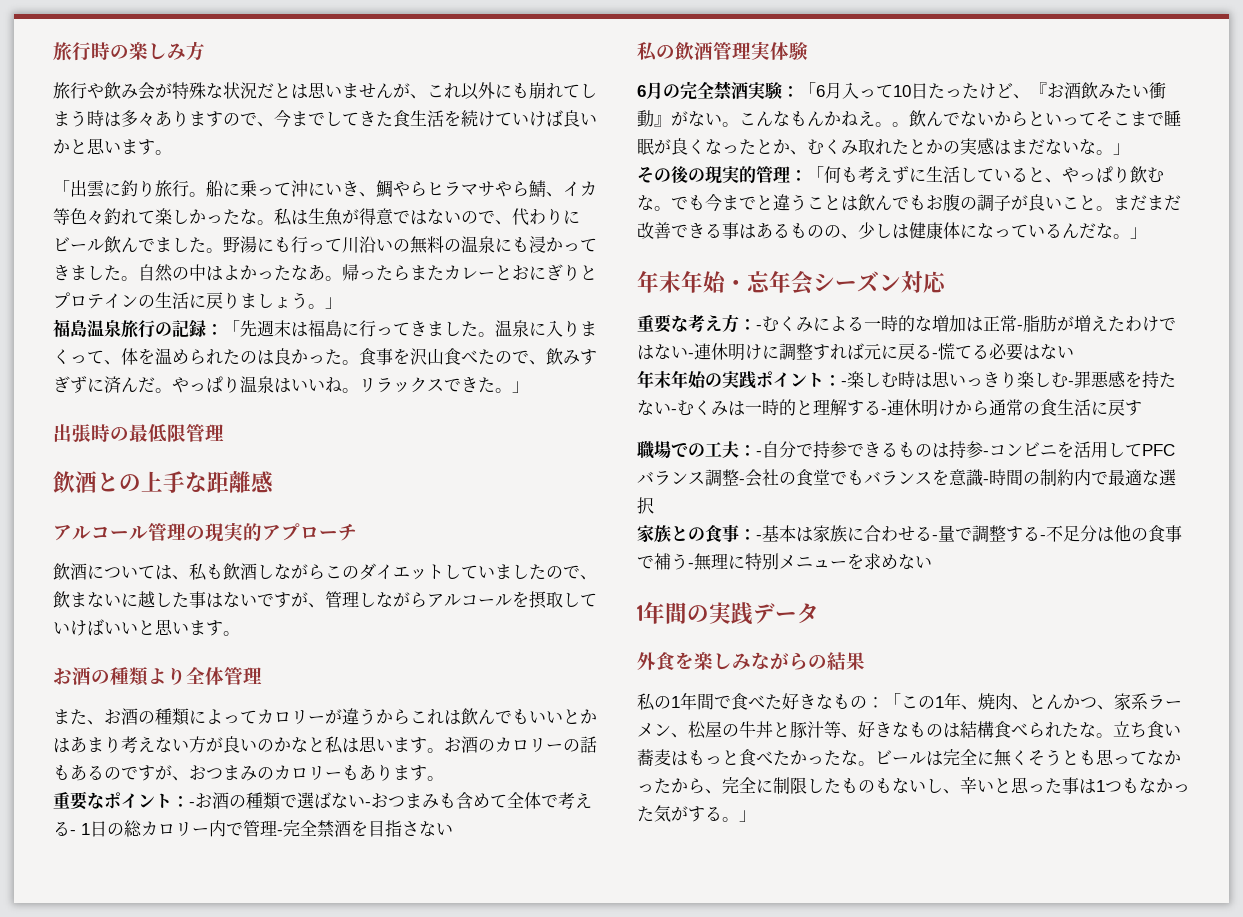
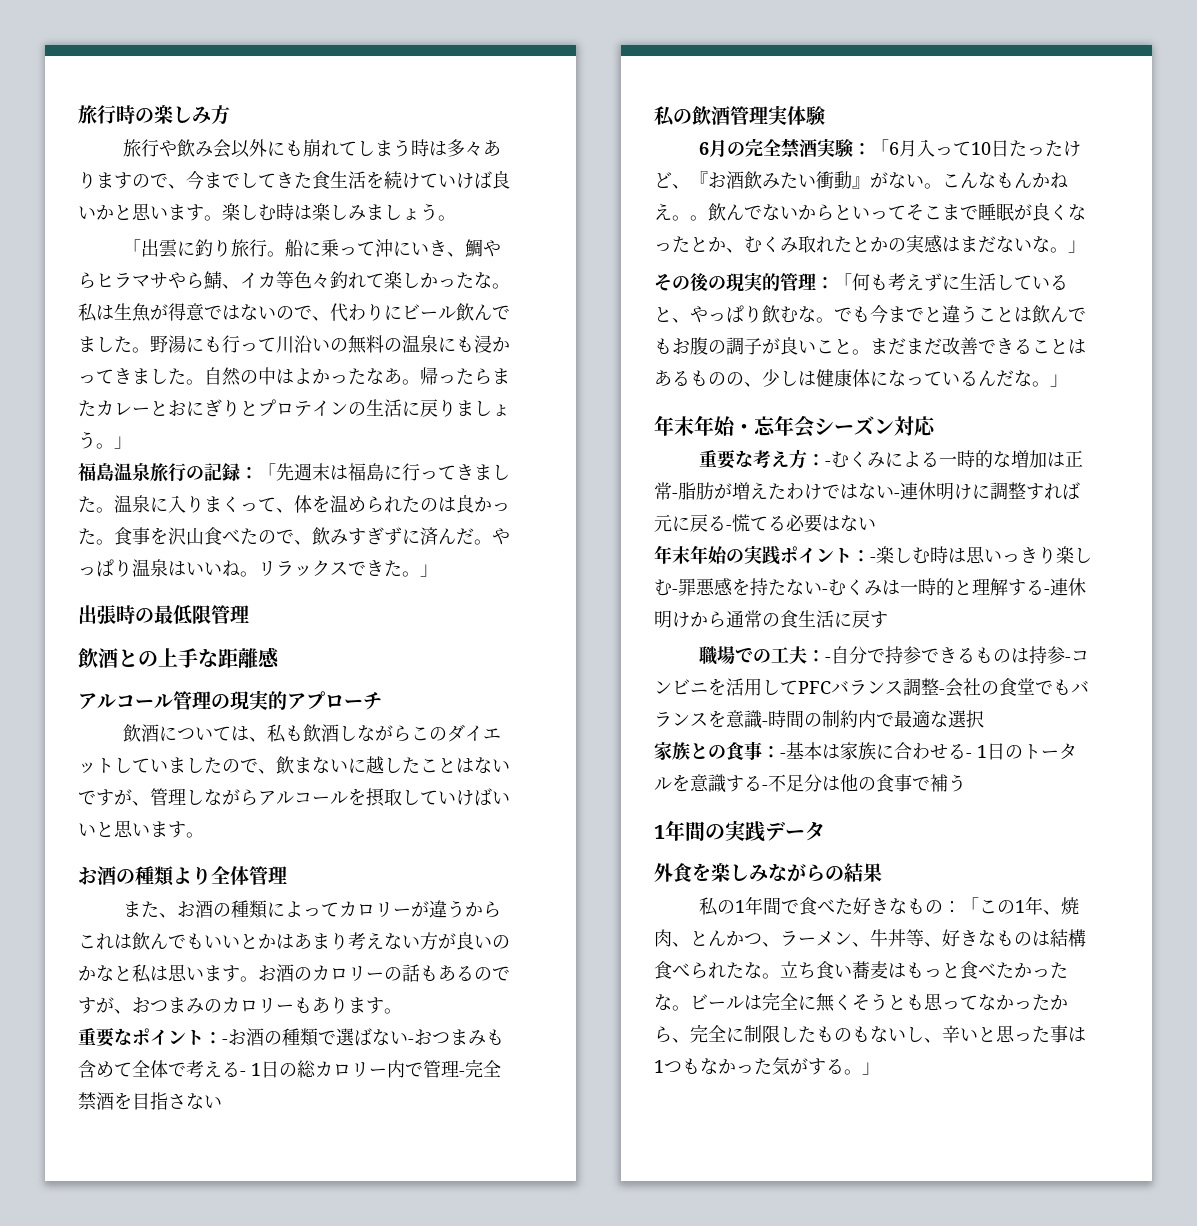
[155,82,461,100] が特殊な状況だとは思いませんが、これ -> (232, 148) none
(172, 152) none -> [222,203,456,221] 楽しむ時は楽しみましょう。
[189,591,206,608] 事 -> [420,758,456,773] こと
[722,222,739,239] 事 -> [1032,339,1068,354] こと
[938,525,1006,542] 量で調整 -> [977,743,1077,760] [654,774,726,793] 1日のトータルを意識
[688,553,932,571] -無理に特別メニューを求めない -> (966, 783) none
[1114,693,1148,711] 家系 -> (780, 944) none
[688,721,824,739] 松屋の牛丼と豚汁 -> [870,929,906,947] 牛丼

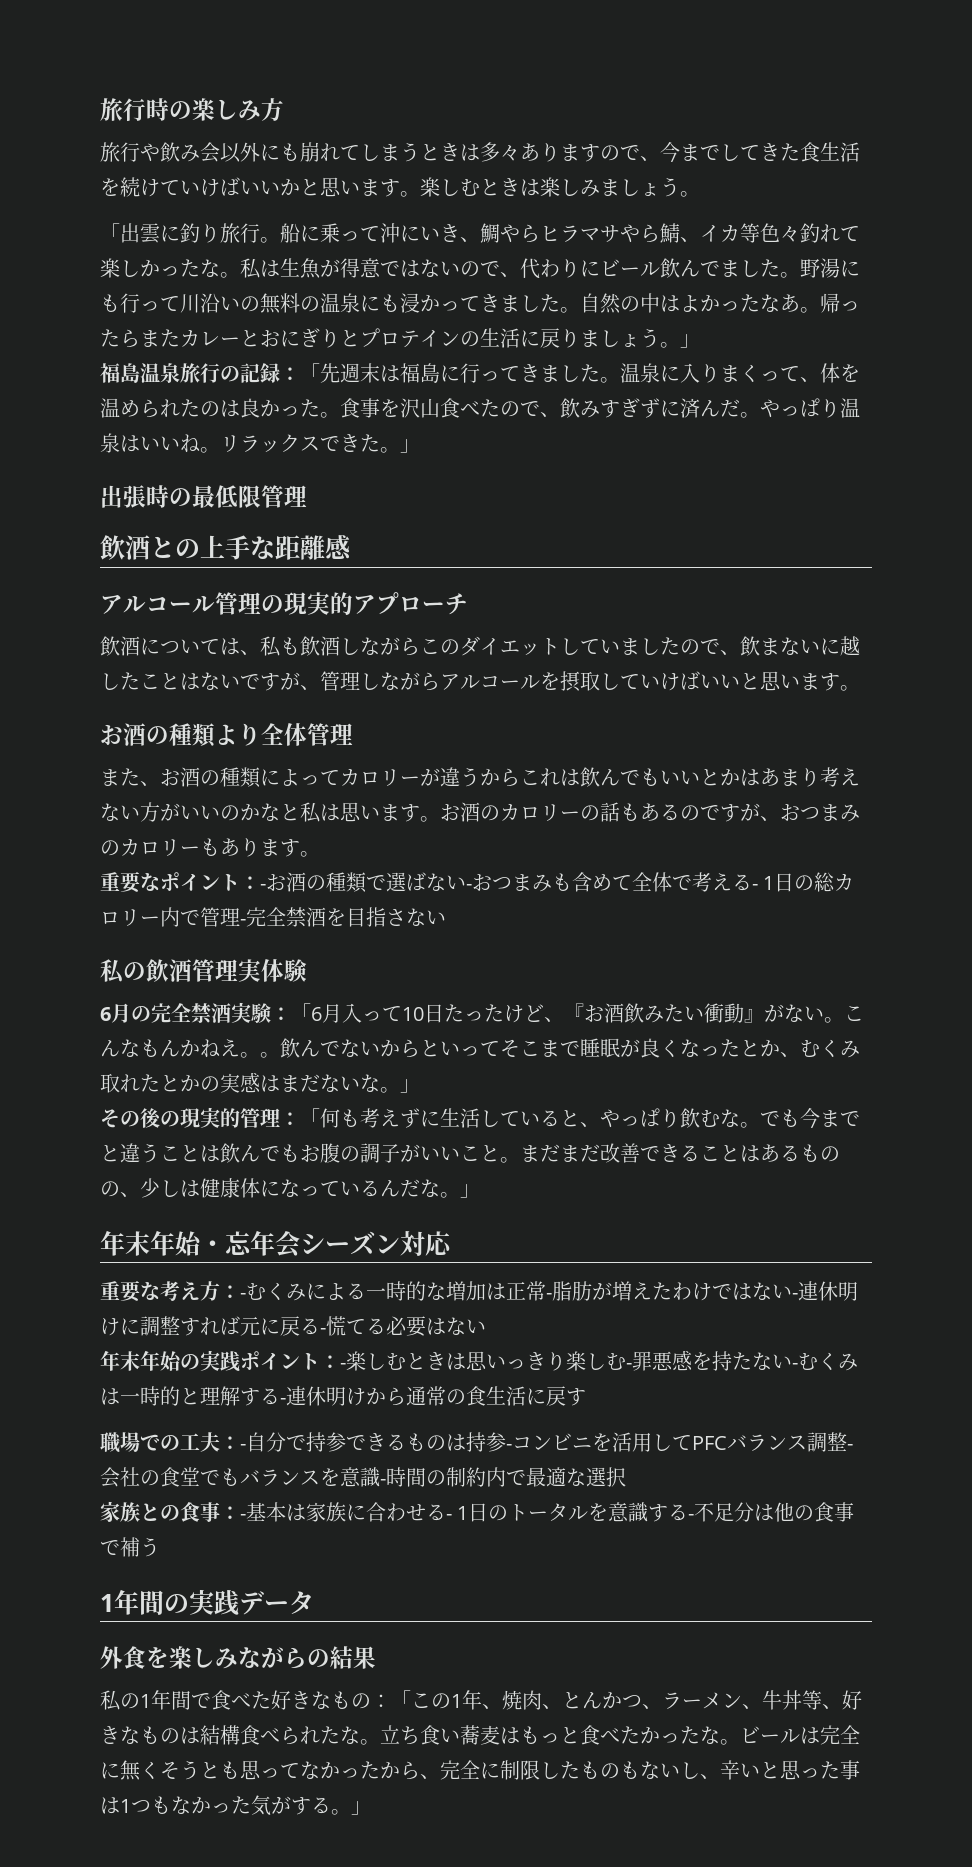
[411,139,430,157] 時 -> [420,143,460,161] とき
[492,171,510,189] 良 -> [240,180,260,195] い
[276,203,294,221] 時 -> [480,178,520,196] とき
[456,932,474,950] 良 -> [180,805,200,820] い
[780,337,798,355] 良 -> [420,1146,440,1161] い
[930,546,948,564] 時 -> [406,1352,446,1370] とき

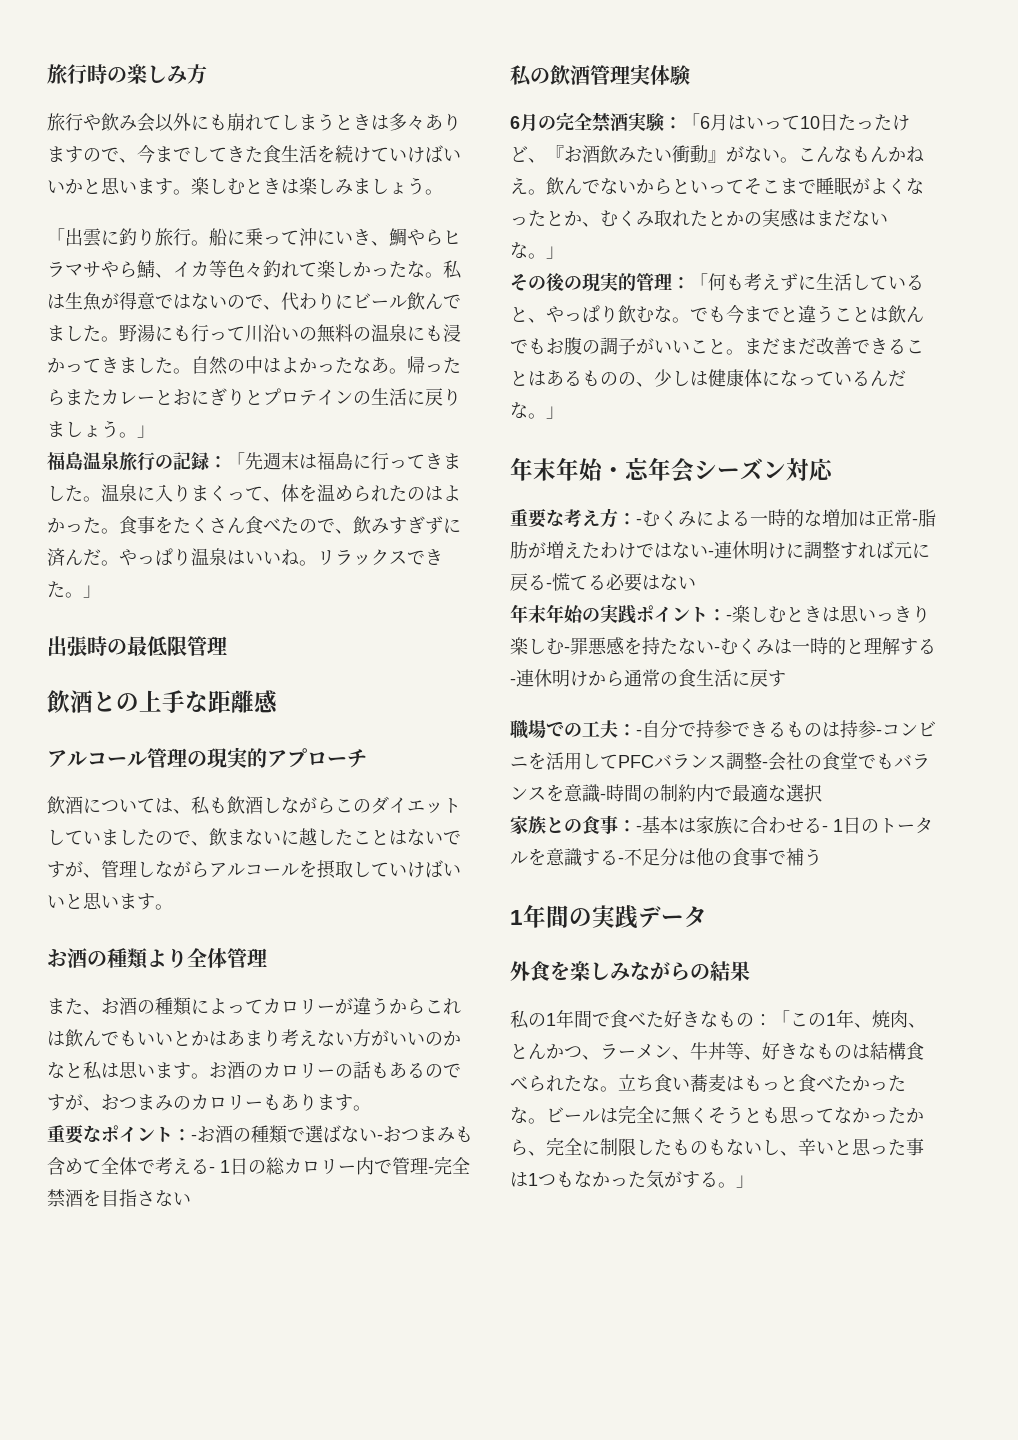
[240,398,260,418] 良 -> [443,485,461,501] よ
[400,398,440,418] 沢山 -> [173,517,245,534] たくさん
[342,1003,362,1023] 入 -> [728,115,764,130] はい
[260,1052,280,1058] 。 -> (546, 192) none
[640,1038,660,1058] 良 -> [870,178,888,194] よ

